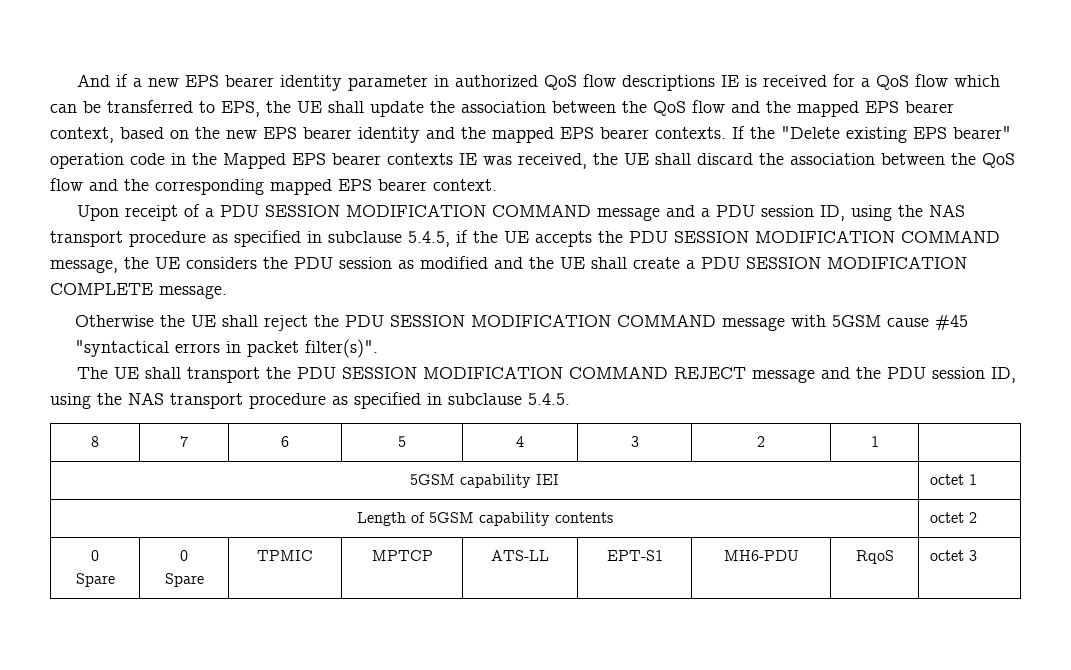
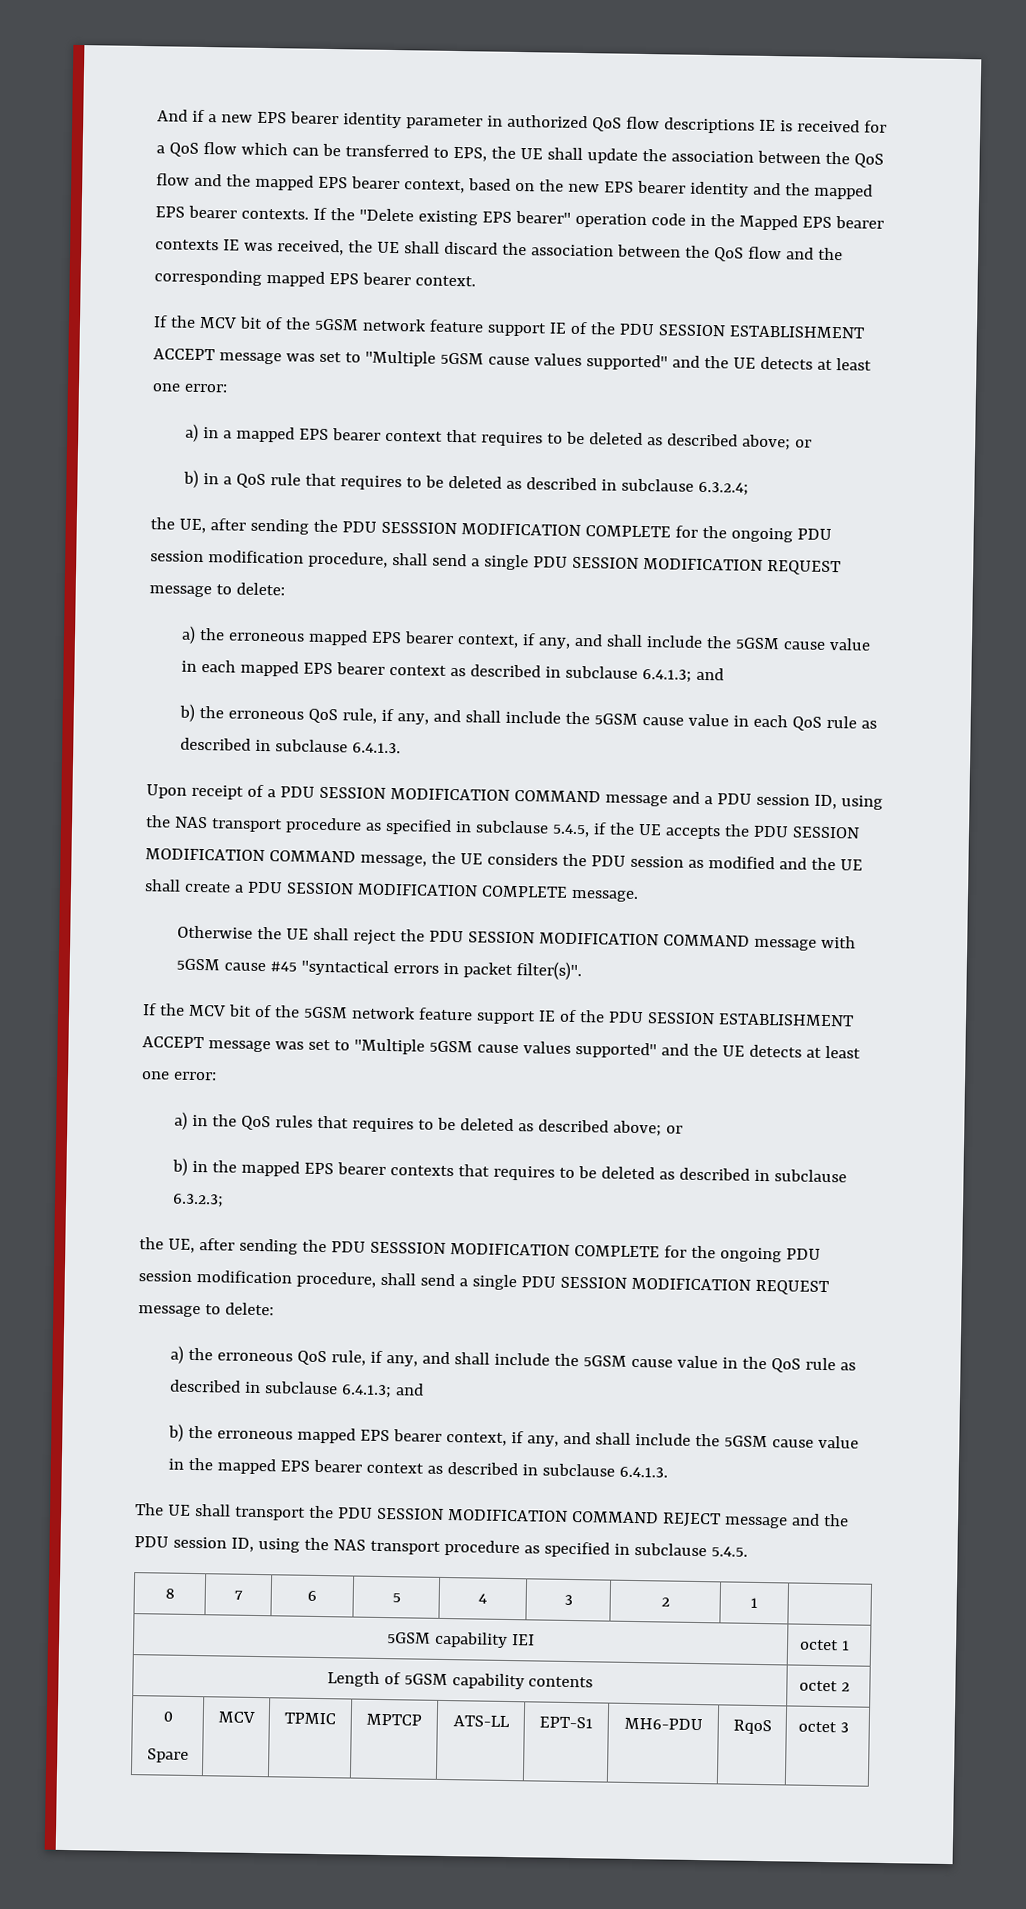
(497, 185) none -> [153,315,865,339] [153,348,872,371] [152,383,228,393] [185,423,813,451] [183,469,750,496] [150,517,832,543] [150,550,841,576] [149,582,285,598] [181,625,872,651] [181,660,725,683] [179,703,878,731] [180,737,402,754] // If the MCV bit of the 5GSM network feature support IE of the PDU SESSION ESTABLISHMENT ACCEPT message was set to "Multiple 5GSM cause values supported" and the UE detects at least one error: // a) in a mapped EPS bearer context that requires to be deleted as described above; or // b) in a QoS rule that requires to be deleted as described in subclause 6.3.2.4; // the UE, after sending the PDU SESSSION MODIFICATION COMPLETE for the ongoing PDU session modification procedure, shall send a single PDU SESSION MODIFICATION REQUEST message to delete: // a) the erroneous mapped EPS bearer context, if any, and shall include the 5GSM cause value in each mapped EPS bearer context as described in subclause 6.4.1.3; and // b) the erroneous QoS rule, if any, and shall include the 5GSM cause value in each QoS rule as described in subclause 6.4.1.3.
(379, 348) none -> [142,1003,854,1027] [142,1036,861,1059] [141,1071,217,1081] [174,1111,684,1137] [172,1157,848,1183] [172,1193,225,1208] [139,1237,821,1263] [138,1270,829,1296] [138,1302,274,1318] [170,1345,857,1373] [170,1379,425,1399] [168,1423,860,1449] [168,1457,669,1478] // If the MCV bit of the 5GSM network feature support IE of the PDU SESSION ESTABLISHMENT ACCEPT message was set to "Multiple 5GSM cause values supported" and the UE detects at least one error: // a) in the QoS rules that requires to be deleted as described above; or // b) in the mapped EPS bearer contexts that requires to be deleted as described in subclause 6.3.2.3; // the UE, after sending the PDU SESSSION MODIFICATION COMPLETE for the ongoing PDU session modification procedure, shall send a single PDU SESSION MODIFICATION REQUEST message to delete: // a) the erroneous QoS rule, if any, and shall include the 5GSM cause value in the QoS rule as described in subclause 6.4.1.3; and // b) the erroneous mapped EPS bearer context, if any, and shall include the 5GSM cause value in the mapped EPS bearer context as described in subclause 6.4.1.3.
[180,550,188,561] [164,573,204,587] 0 // Spare -> [217,1711,255,1723] MCV

